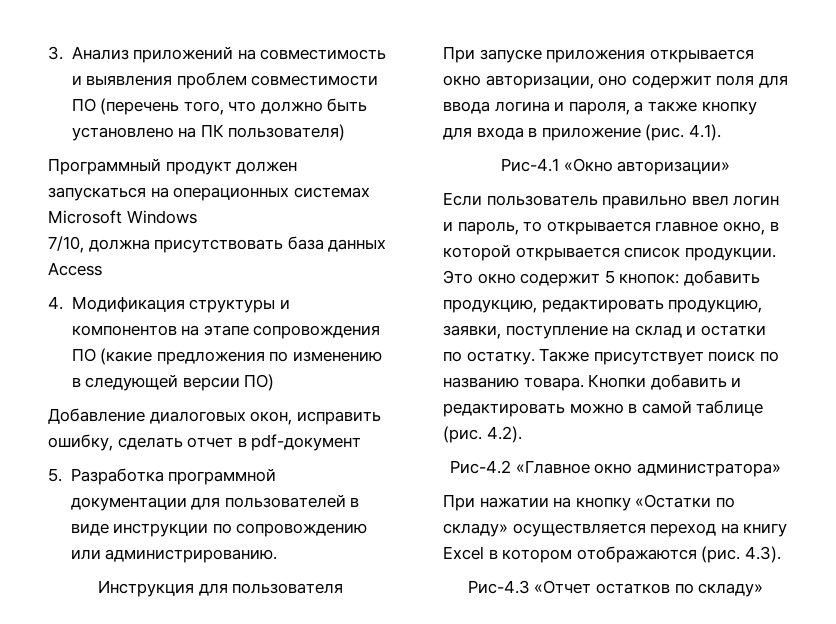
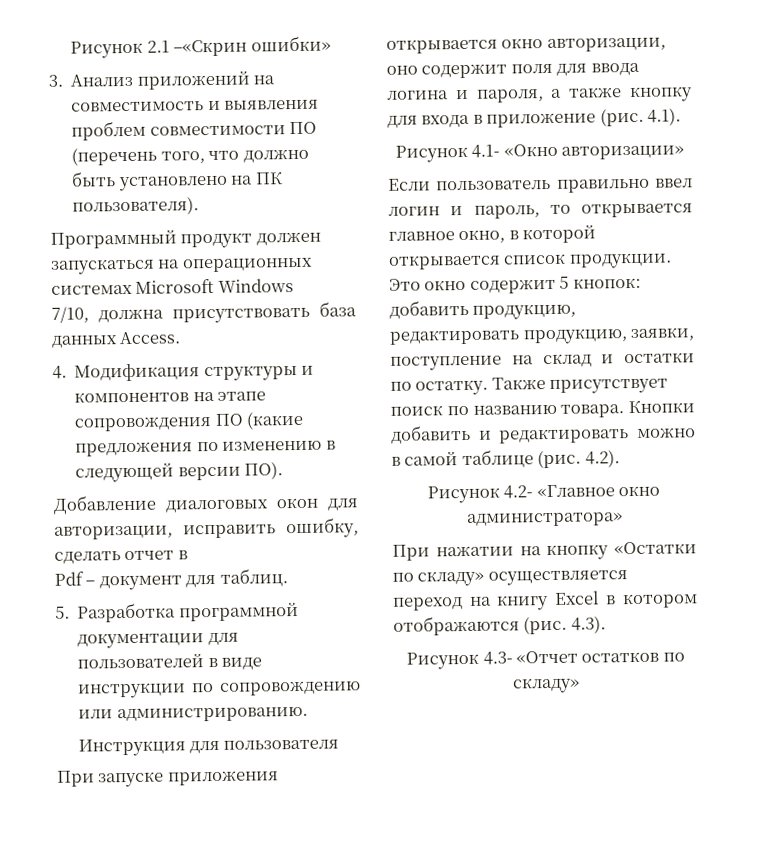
(48, 53) none -> [70,35,331,59] Рисунок 2.1 –«Скрин ошибки» //
[228,124,346,141] пользователя) -> [72,196,200,216] пользователя).
[48,262,102,276] Access -> [119,331,181,345] Access.
[244,374,275,391] ПО) -> [244,461,284,480] ПО).
[250,411,293,425] окон, -> [276,497,358,511] [54,525,173,540] окон для авторизации,
[251,434,362,451] pdf-документ -> [54,568,288,591] // Pdf – документ для таблиц.
[500,158,559,172] Рис-4.1 -> [394,144,501,163] Рисунок 4.1-
[450,460,512,474] Рис-4.2 -> [426,485,534,504] Рисунок 4.2-
[467,580,530,594] Рис-4.3 -> [406,651,513,670] Рисунок 4.3-

